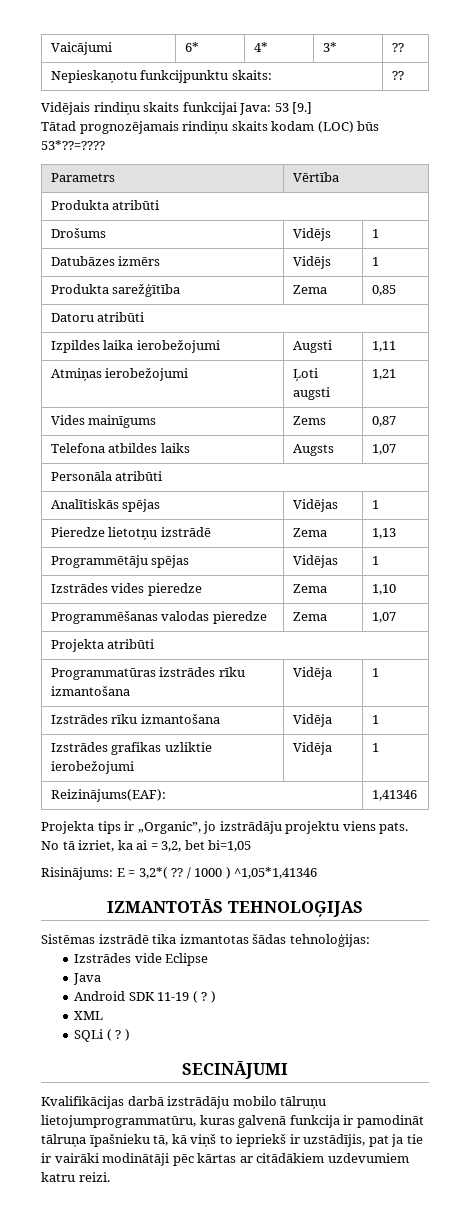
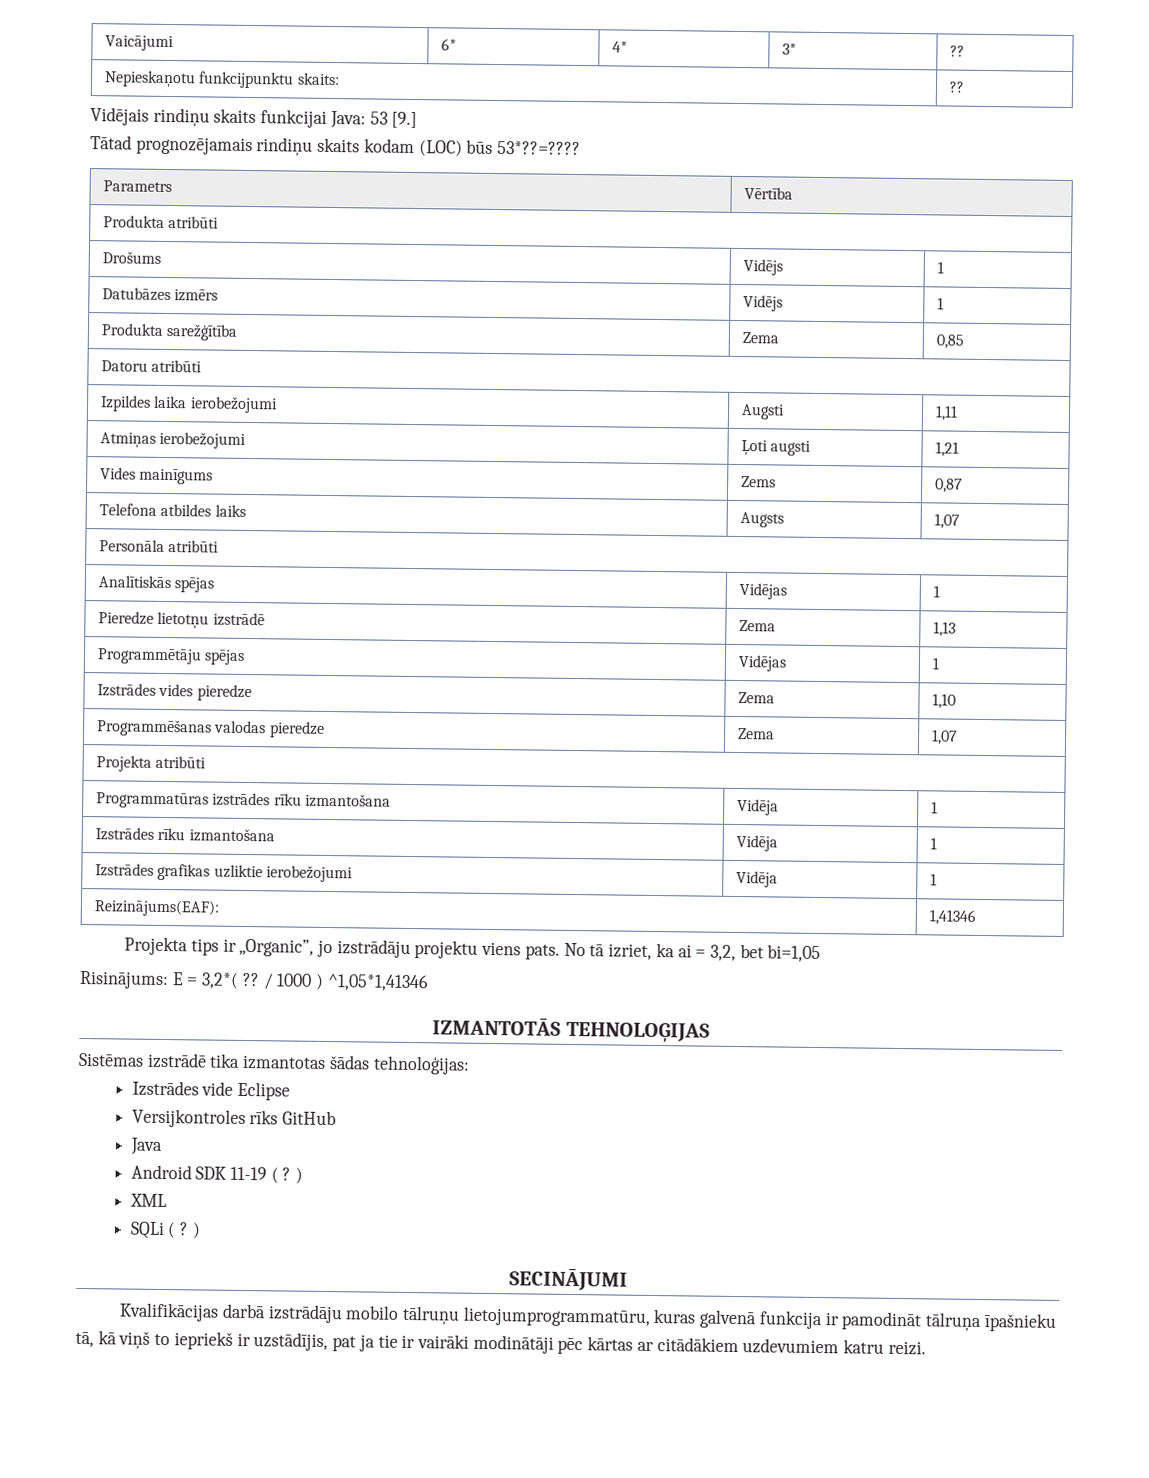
(209, 959) none -> [131,1108,337,1129] // Versijkontroles rīks GitHub

